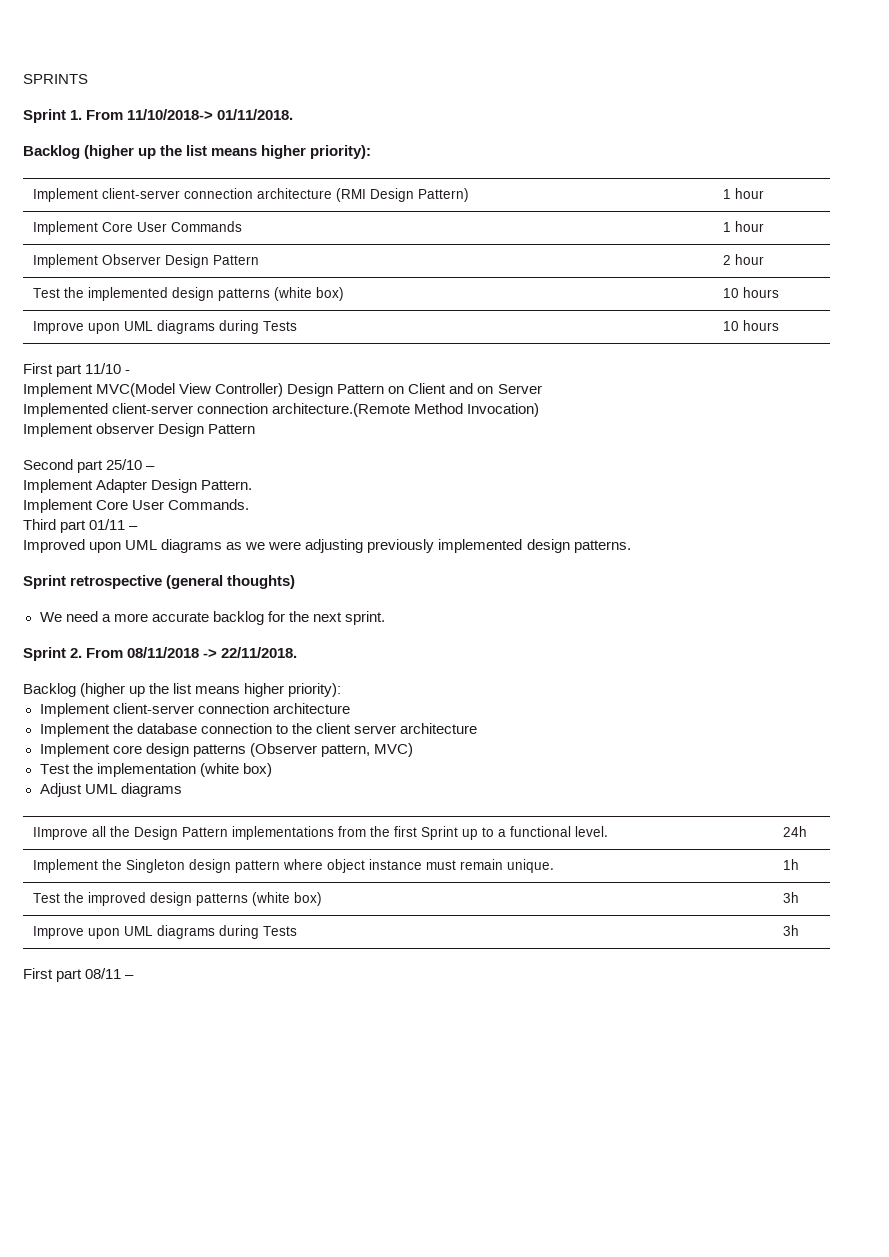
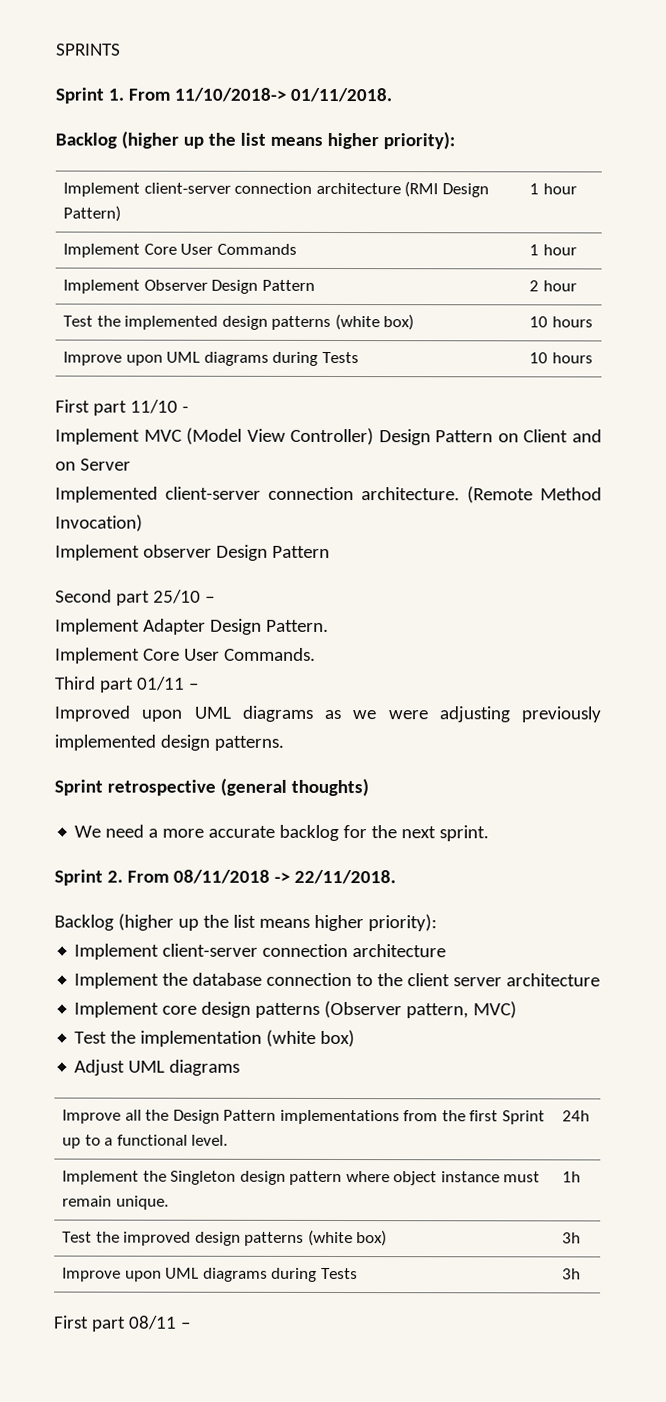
[96,383,176,397] MVC(Model -> [143,427,243,445] MVC (Model
[272,403,411,417] architecture.(Remote -> [361,486,533,504] architecture. (Remote
[32,827,88,840] IImprove -> [62,1109,122,1124] Improve

